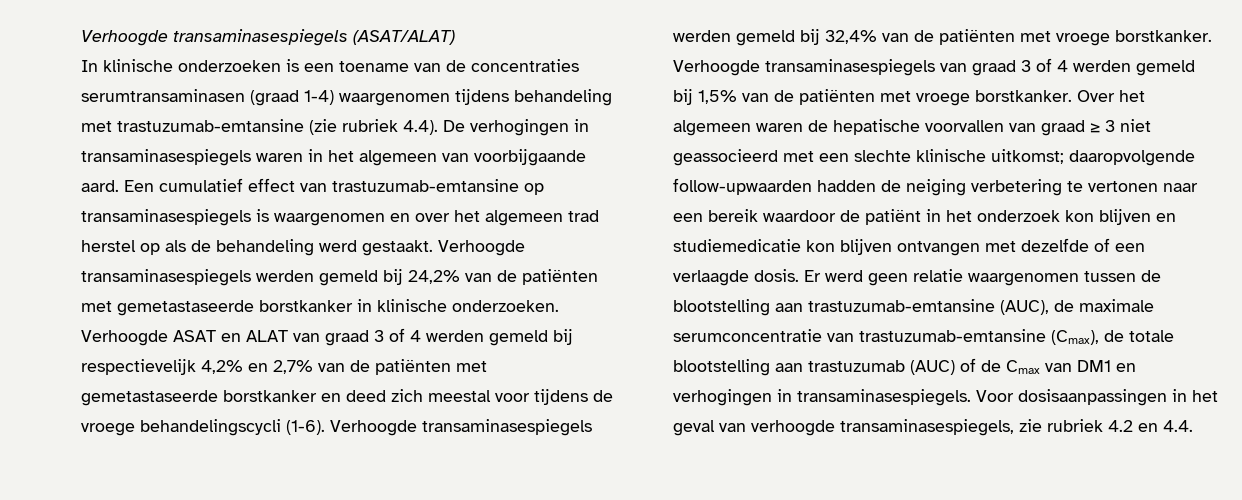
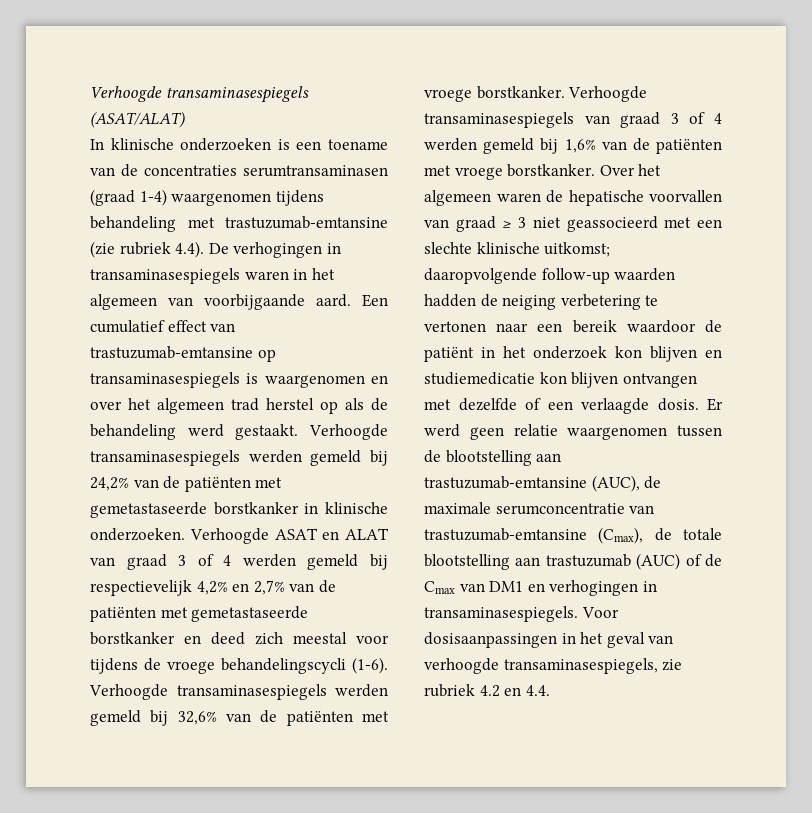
[825,30,877,44] 32,4% -> [177,711,217,725] 32,6%
[698,90,737,104] 1,5% -> [564,139,596,153] 1,6%
[673,178,812,195] follow-upwaarden -> [541,268,676,284] follow-up waarden

